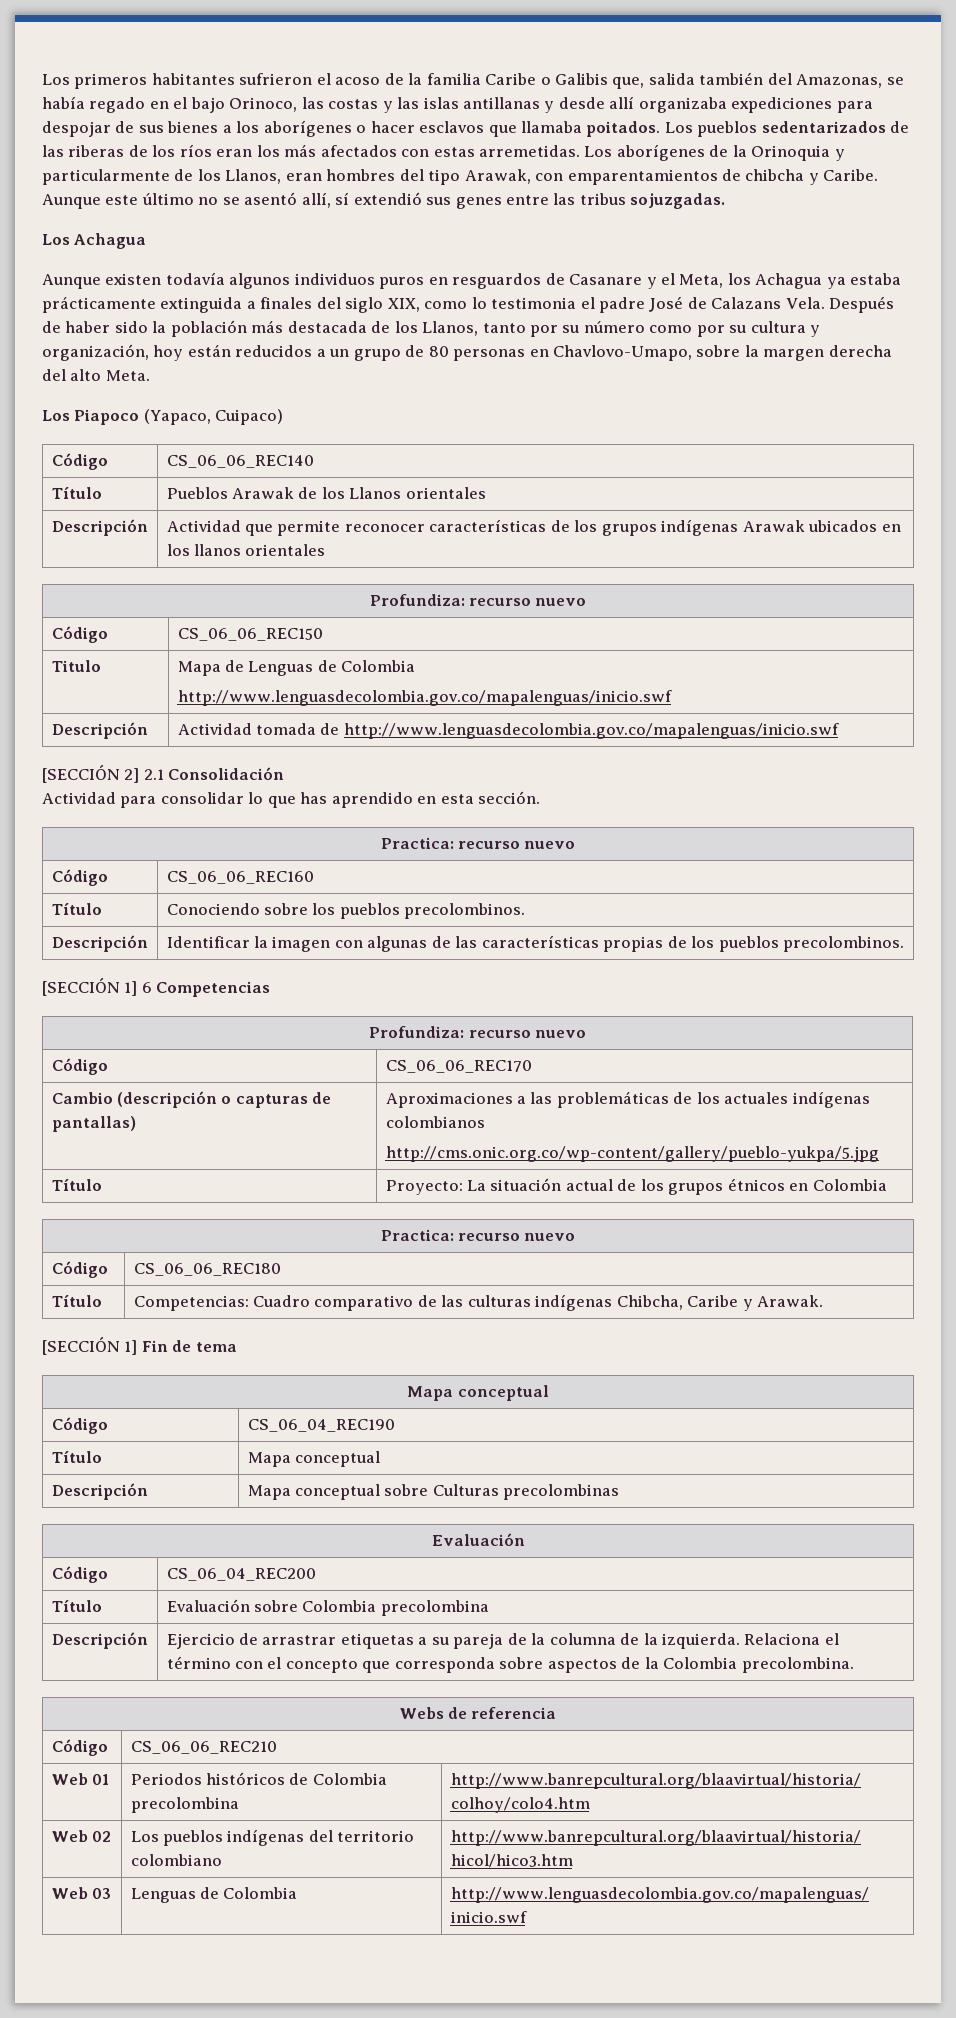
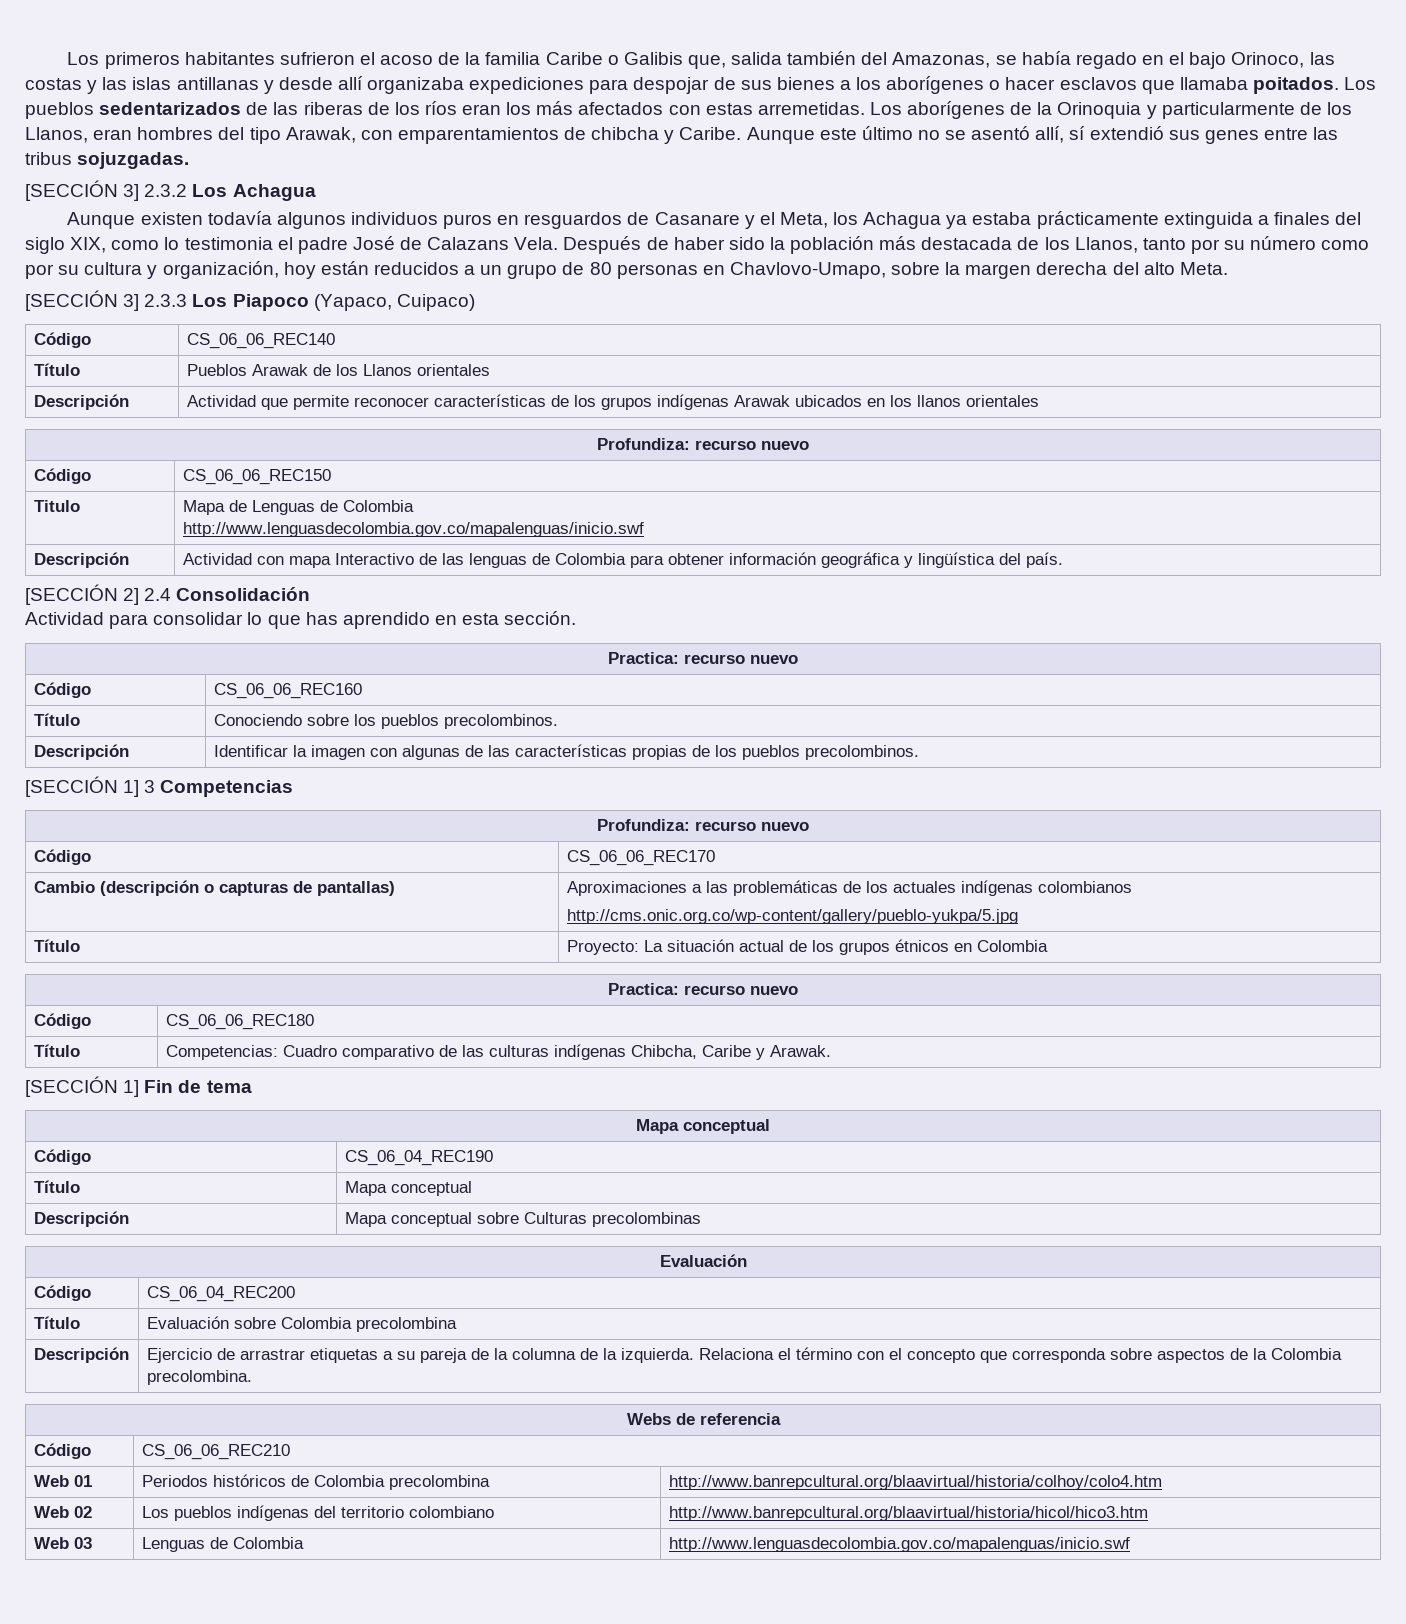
(726, 201) none -> [25,180,188,201] [SECCIÓN 3] 2.3.2
(150, 375) none -> [25,290,188,311] [SECCIÓN 3] 2.3.3
[255,723,839,739] tomada de http://www.lenguasdecolombia.gov.co/mapalenguas/inicio.swf -> [256,552,1063,568] con mapa Interactivo de las lenguas de Colombia para obtener información geográfica y lingüística del país.
[143,769,164,780] 2.1 -> [144,588,172,601] 2.4
[141,982,152,993] 6 -> [144,780,156,793] 3

